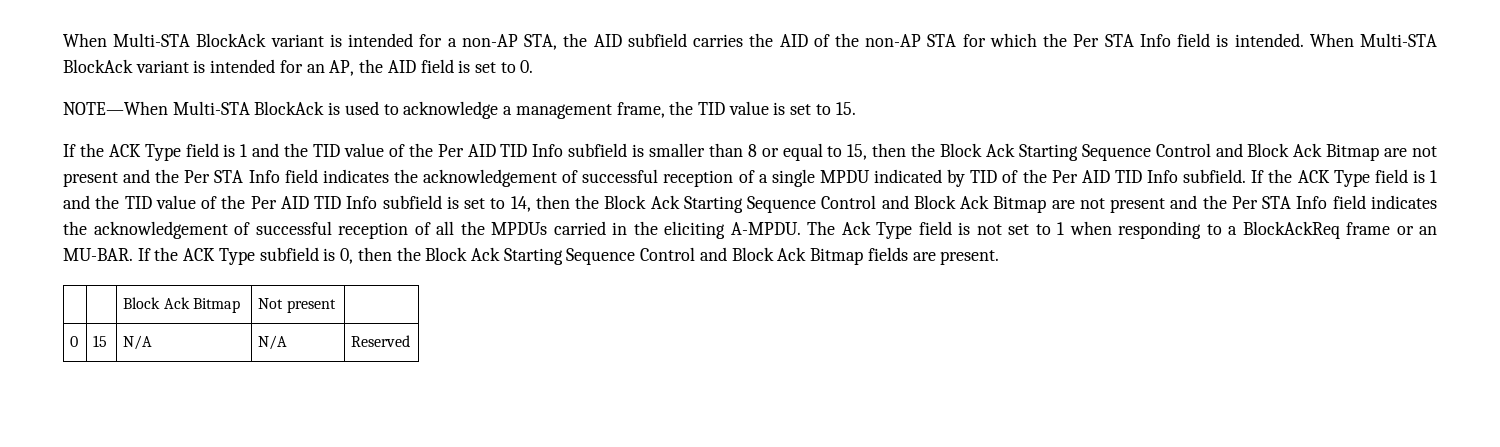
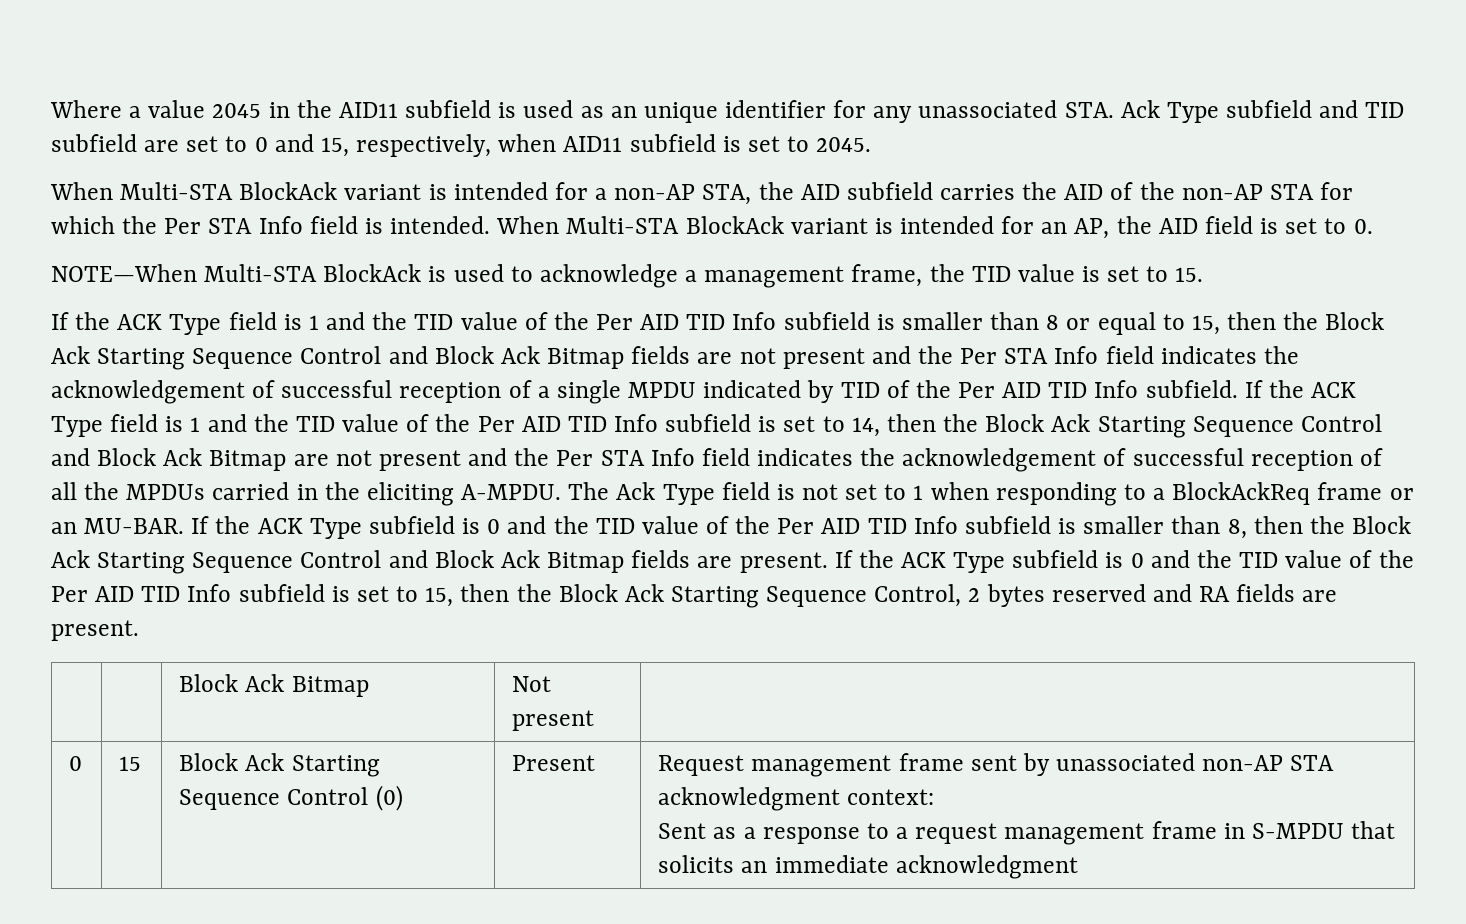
(63, 40) none -> [50,100,1405,123] [51,134,872,157] Where a value 2045 in the AID11 subfield is used as an unique identifier for any unassociated STA. Ack Type subfield and TID subfield are set to 0 and 15, respectively, when AID11 subfield is set to 2045. //
(1380, 152) none -> [631,346,691,364] fields
[340,248,354,264] 0, -> [487,516,1247,539] 0 and the TID value of the Per AID TID Info subfield is smaller than 8,
(1000, 257) none -> [834,550,1414,573] [51,584,1338,608] [51,620,139,641] If the ACK Type subfield is 0 and the TID value of the Per AID TID Info subfield is set to 15, then the Block Ack Starting Sequence Control, 2 bytes reserved and RA fields are present.
[123,335,153,350] [258,335,288,350] [351,335,411,347] N/A | N/A | Reserved -> [179,753,380,777] [179,785,403,811] [512,755,596,771] [658,753,1335,777] [658,787,935,811] [658,821,1395,845] [658,855,1078,879] Block Ack Starting Sequence Control (0) | Present | Request management frame sent by unassociated non-AP STA acknowledgment context: // Sent as a response to a request management frame in S-MPDU that solicits an immediate acknowledgment

